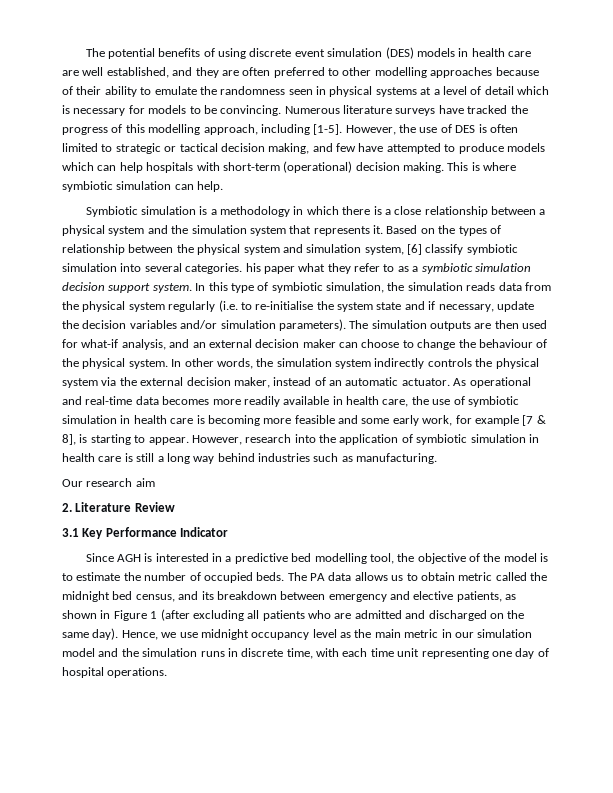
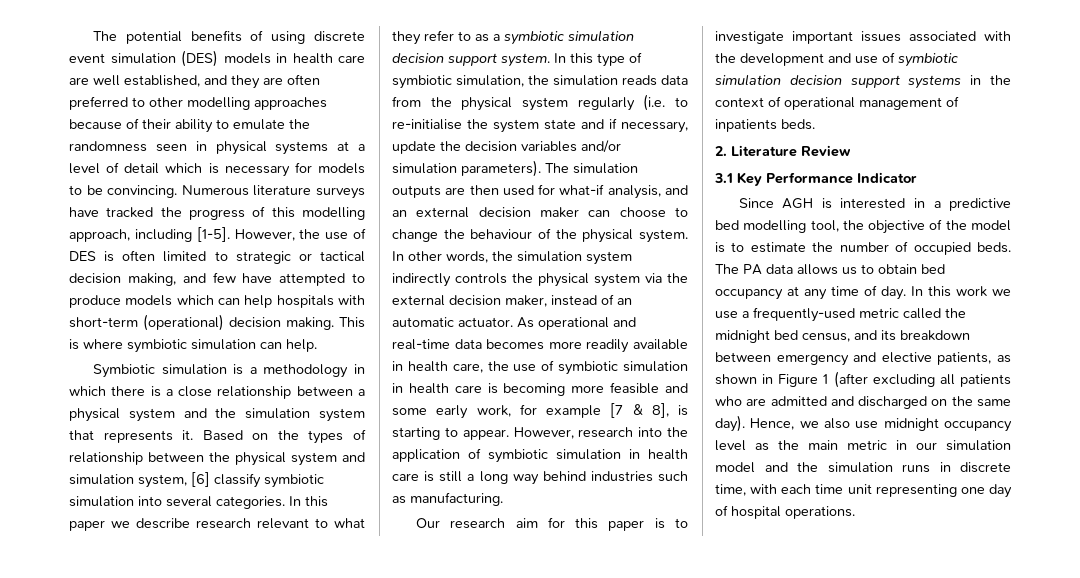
[245,263,295,274] his paper -> [289,496,328,507] [69,518,328,531] In this paper we describe research relevant to
(155, 482) none -> [547,517,688,531] [715,31,1011,44] [715,52,959,67] [715,74,1011,89] [715,96,959,110] [715,119,815,132] for this paper is to investigate important issues associated with the development and use of symbiotic simulation decision support systems in the context of operational management of inpatients beds.
(455, 576) none -> [921,264,945,274] [715,285,1011,300] [715,307,855,322] bed occupancy at any time of day. In this work we use a frequently-used
(177, 635) none -> [824,418,850,429] also

